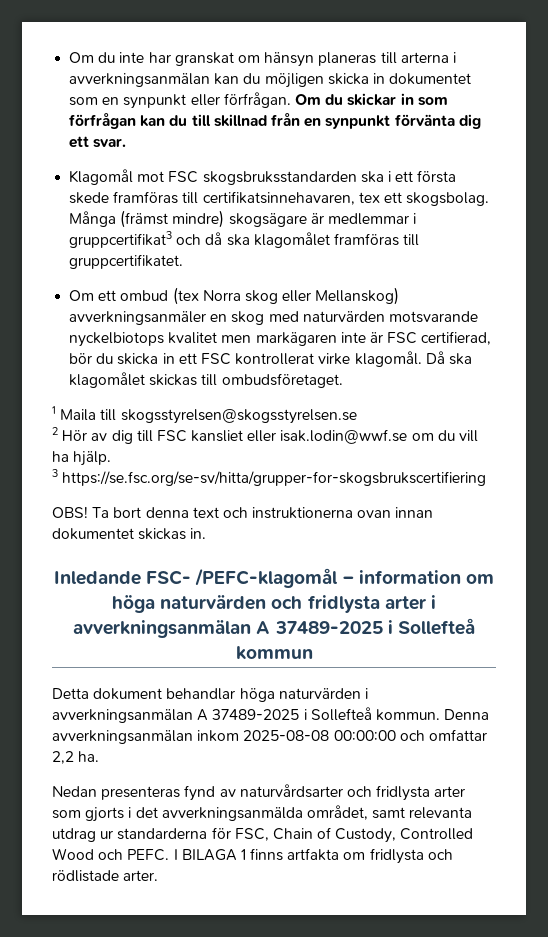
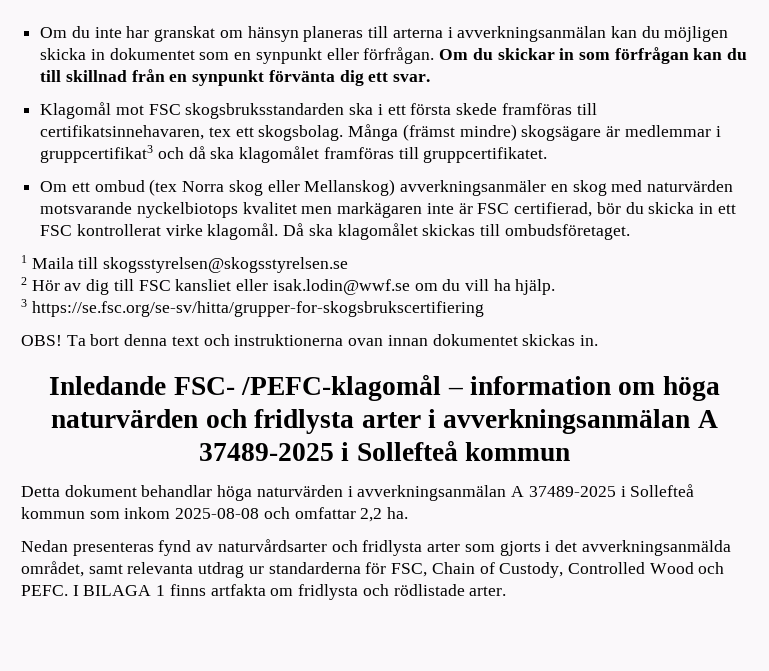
[375,709,490,721] [52,730,193,744] kommun. Denna avverkningsanmälan -> [21,507,120,519] kommun som
[333,730,396,741] 00:00:00 -> (260, 513) none

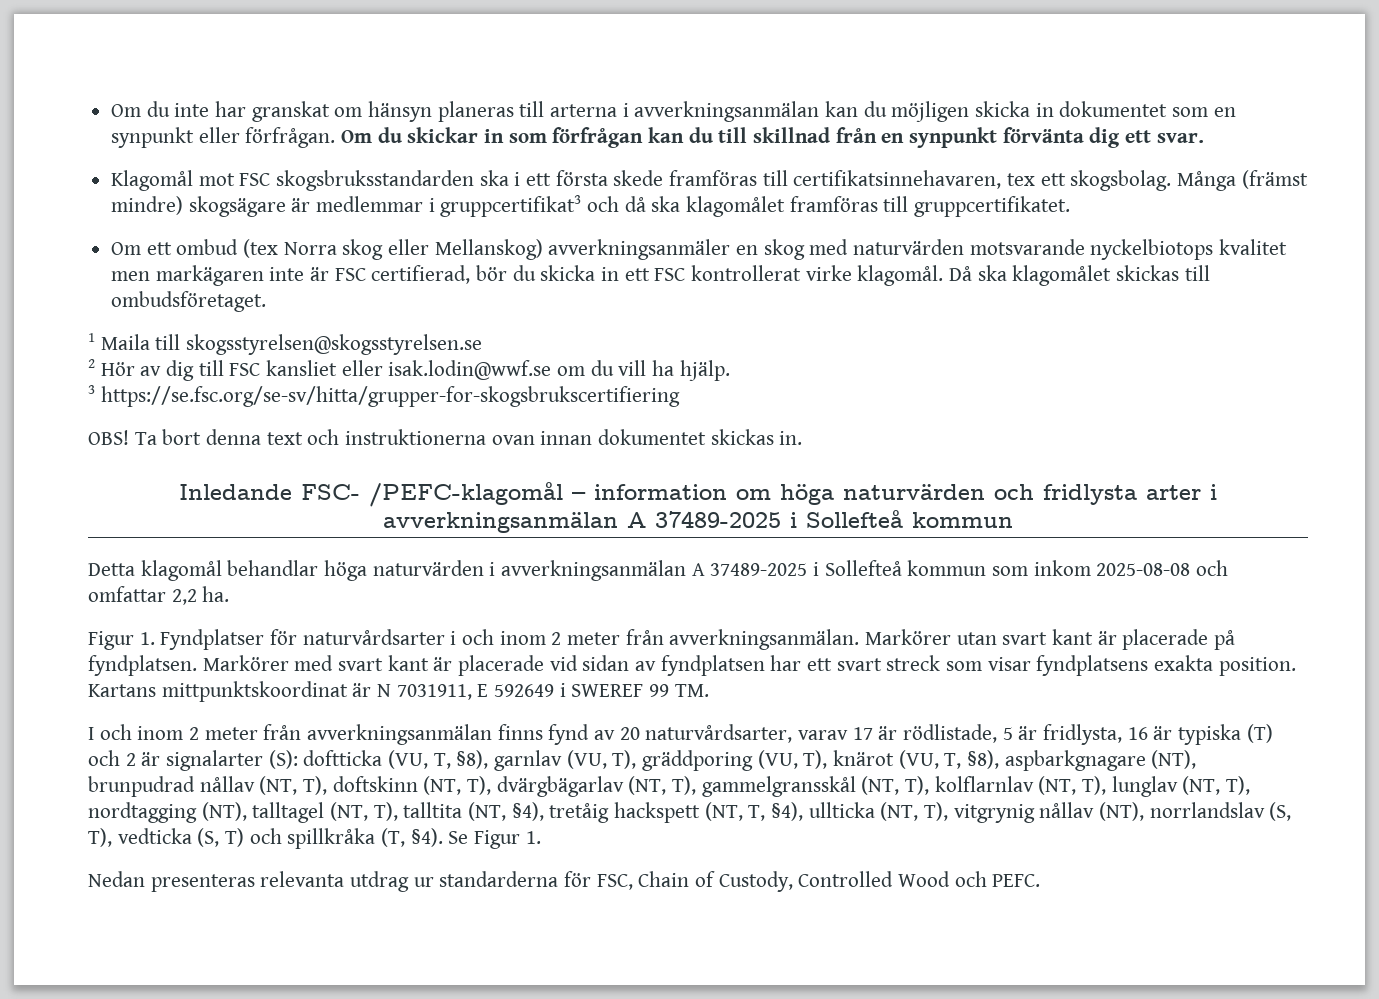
[64,485,137,497] dokument -> [140,560,222,581] klagomål
[21,539,731,556] [21,561,123,577] Nedan presenteras fynd av naturvårdsarter och fridlysta arter som gjorts i det avverkningsanmälda området, samt -> [88,629,1236,650] [88,655,1296,676] [88,681,709,702] [88,724,1273,745] [88,750,1197,771] [88,776,1251,797] [88,802,1292,823] [88,828,541,849] [88,871,255,892] Figur 1. Fyndplatser för naturvårdsarter i och inom 2 meter från avverkningsanmälan. Markörer utan svart kant är placerade på fyndplatsen. Markörer med svart kant är placerade vid sidan av fyndplatsen har ett svart streck som visar fyndplatsens exakta position. Kartans mittpunktskoordinat är N 7031911, E 592649 i SWEREF 99 TM. // I och inom 2 meter från avverkningsanmälan finns fynd av 20 naturvårdsarter, varav 17 är rödlistade, 5 är fridlysta, 16 är typiska (T) och 2 är signalarter (S): doftticka (VU, T, §8), garnlav (VU, T), gräddporing (VU, T), knärot (VU, T, §8), aspbarkgnagare (NT), brunpudrad nållav (NT, T), doftskinn (NT, T), dvärgbägarlav (NT, T), gammelgransskål (NT, T), kolflarnlav (NT, T), lunglav (NT, T), nordtagging (NT), talltagel (NT, T), talltita (NT, §4), tretåig hackspett (NT, T, §4), ullticka (NT, T), vitgrynig nållav (NT), norrlandslav (S, T), vedticka (S, T) och spillkråka (T, §4). Se Figur 1. // Nedan presenteras
[72,584,507,600] I BILAGA 1 finns artfakta om fridlysta och rödlistade arter. -> (1041, 880) none

